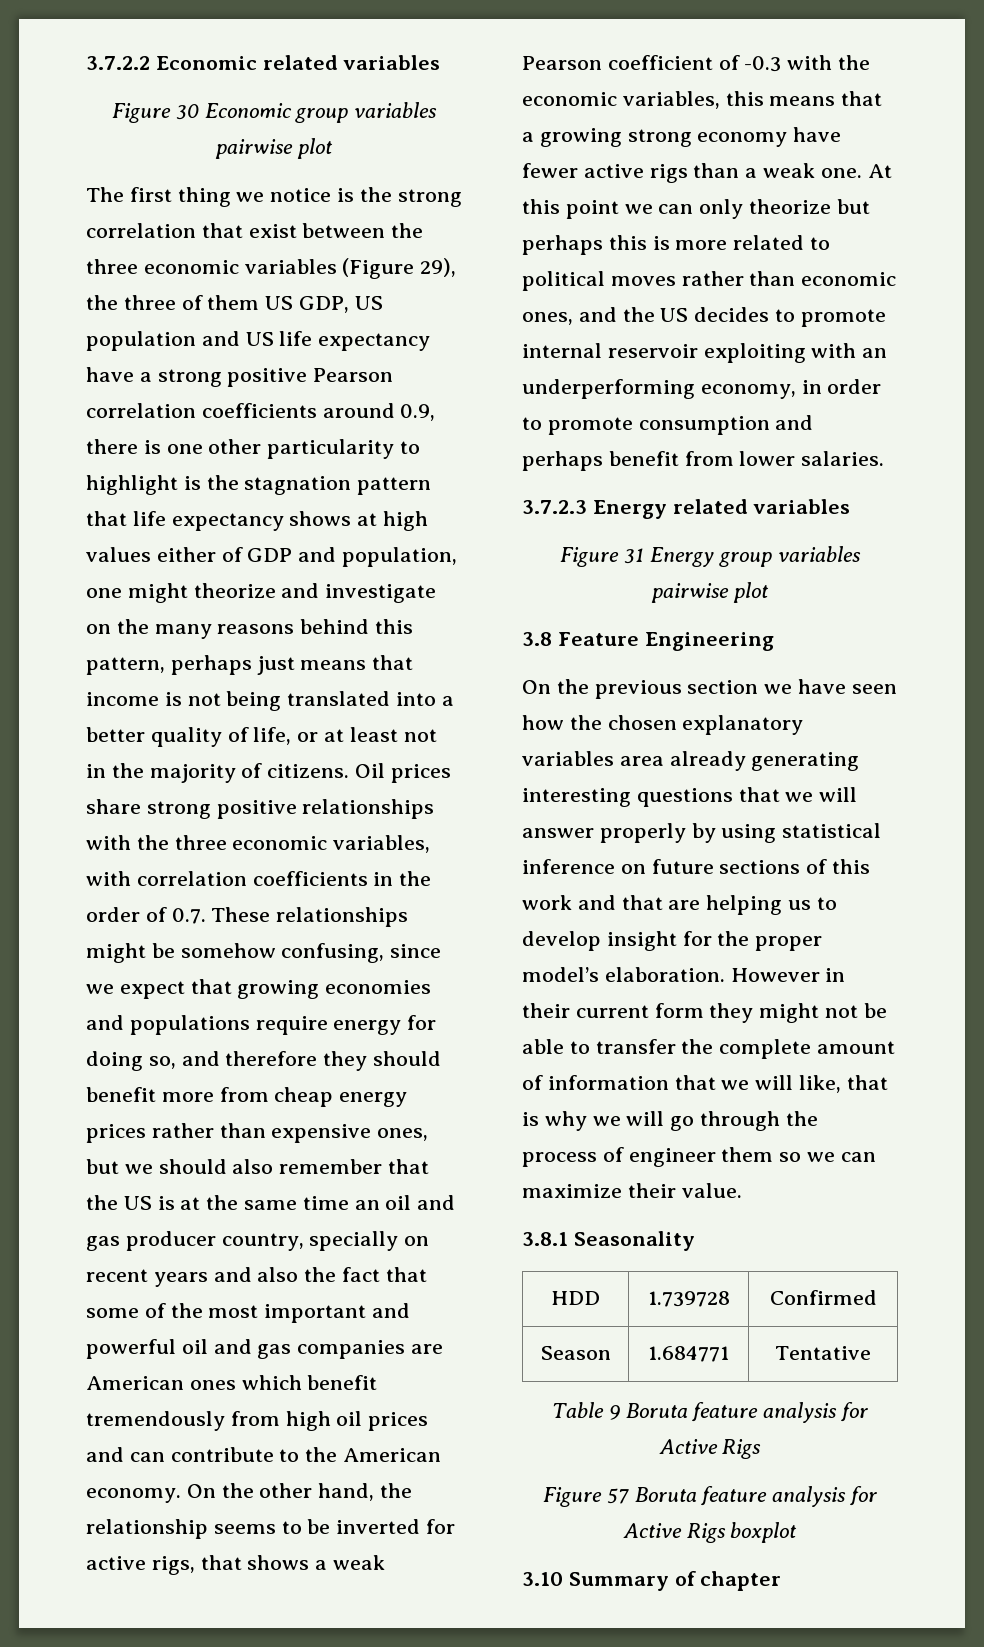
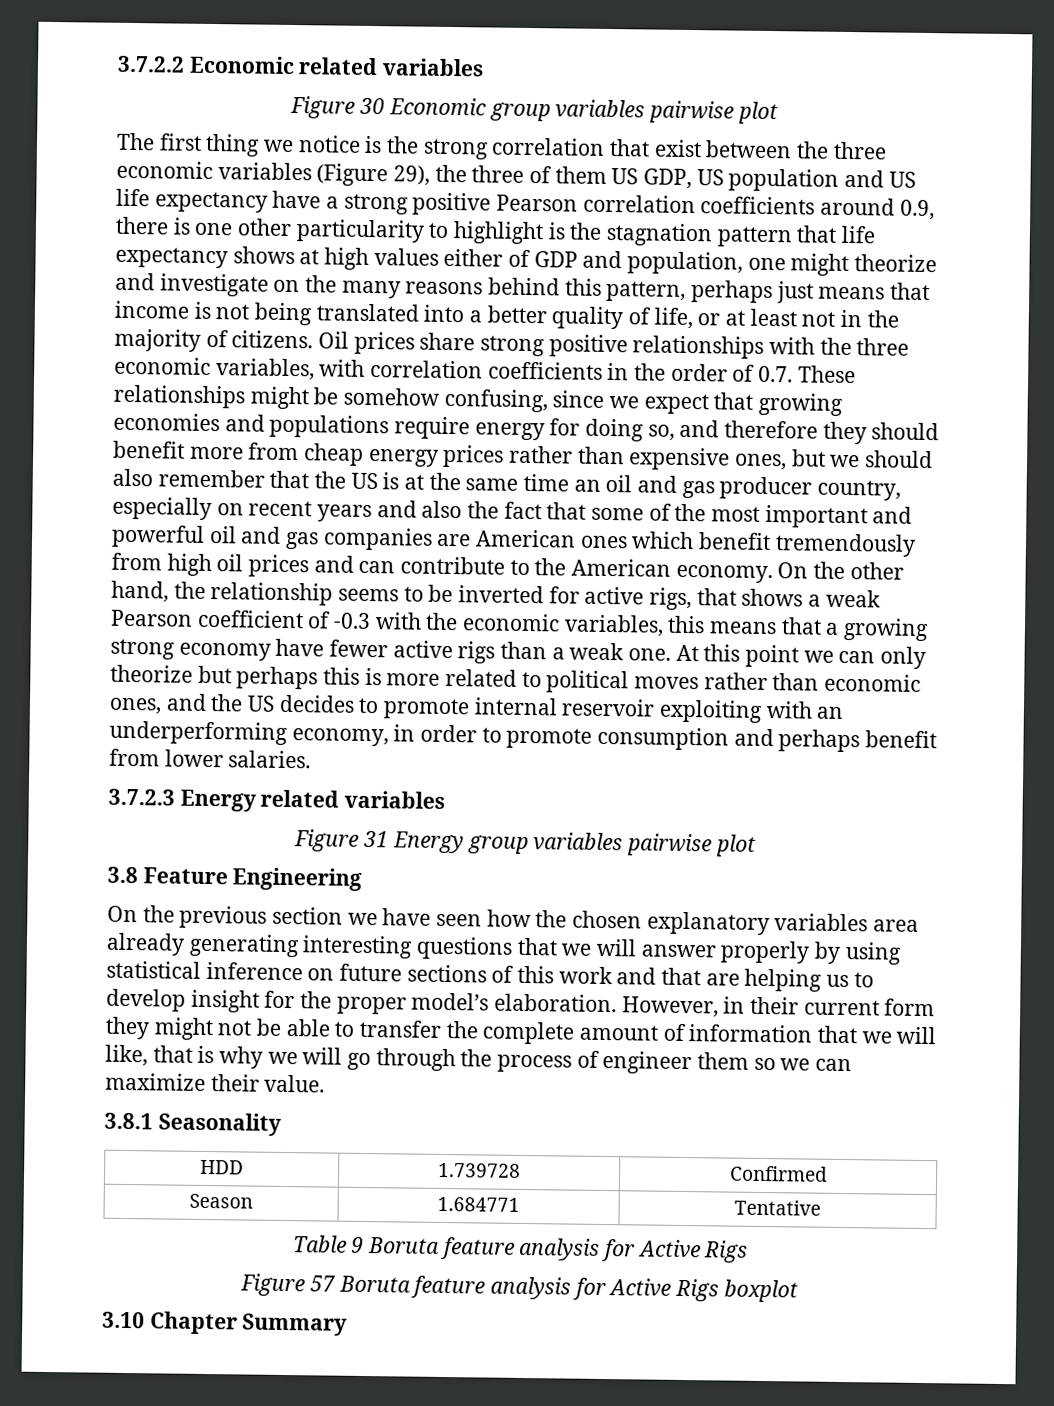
[309,1231,399,1251] specially -> [112,496,212,521] especially
[730,968,820,982] However -> [621,996,719,1018] However,
[568,1571,782,1591] Summary of chapter -> [149,1311,349,1336] Chapter Summary

